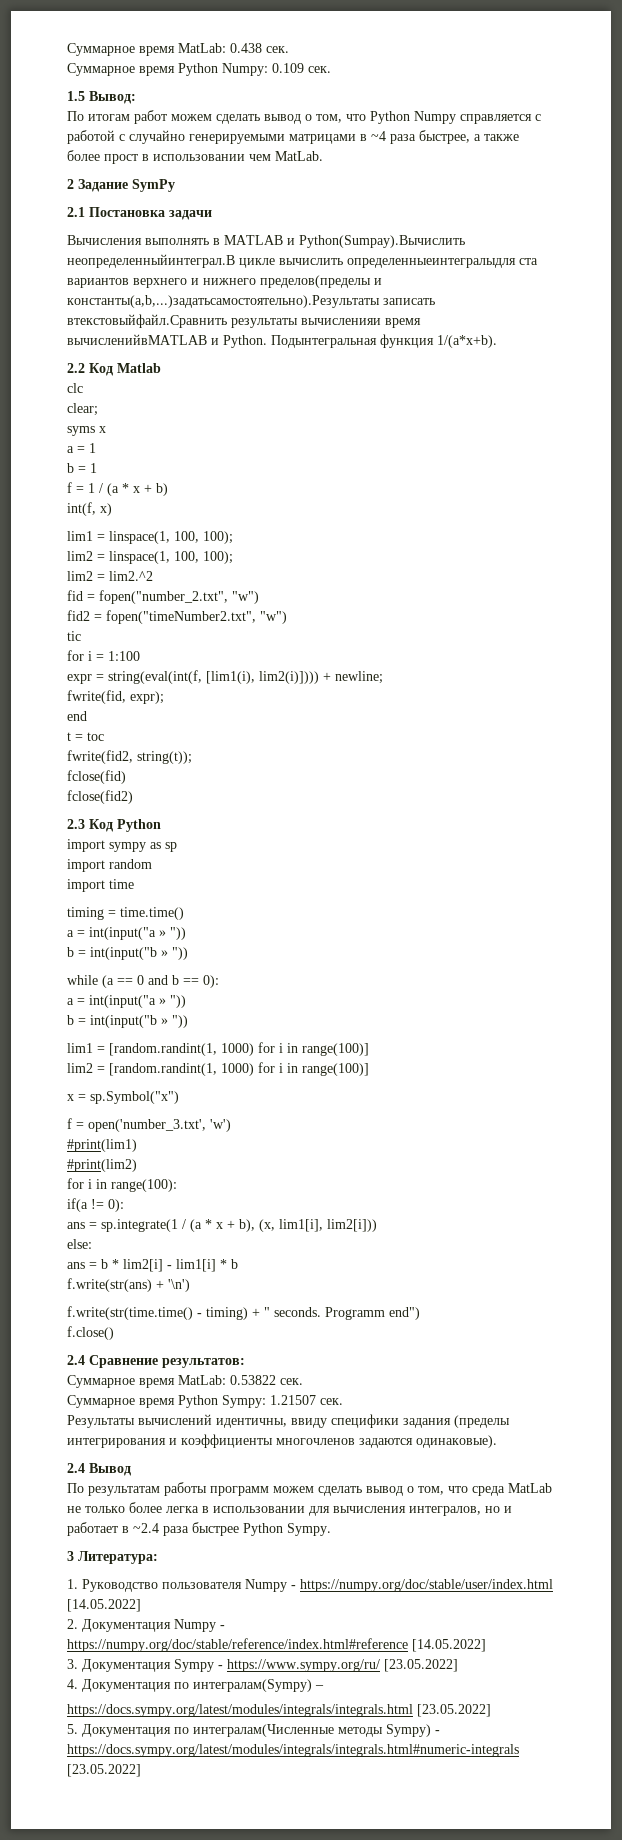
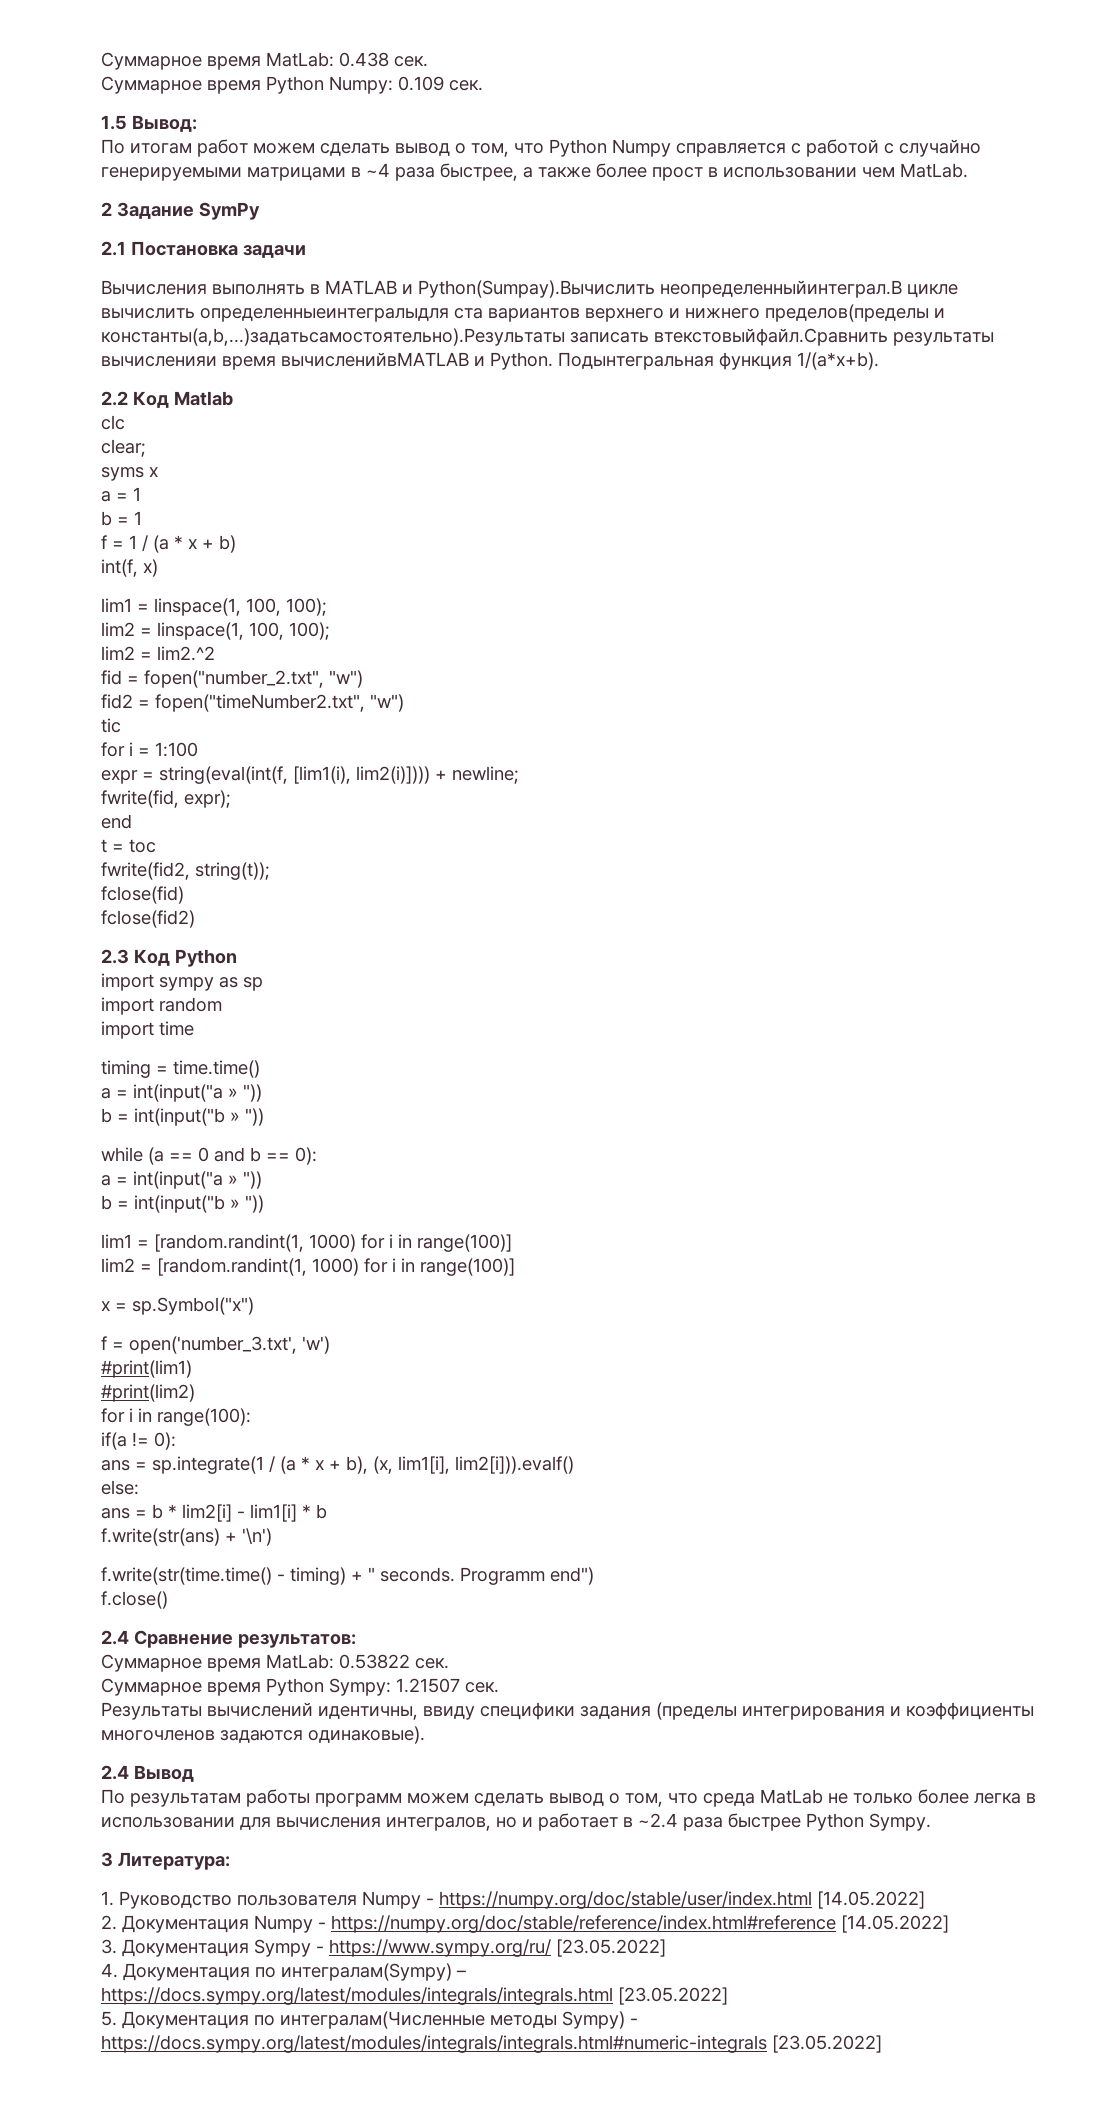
[327,1219,377,1232] lim2[i])) -> [455,1456,574,1474] lim2[i])).evalf()

